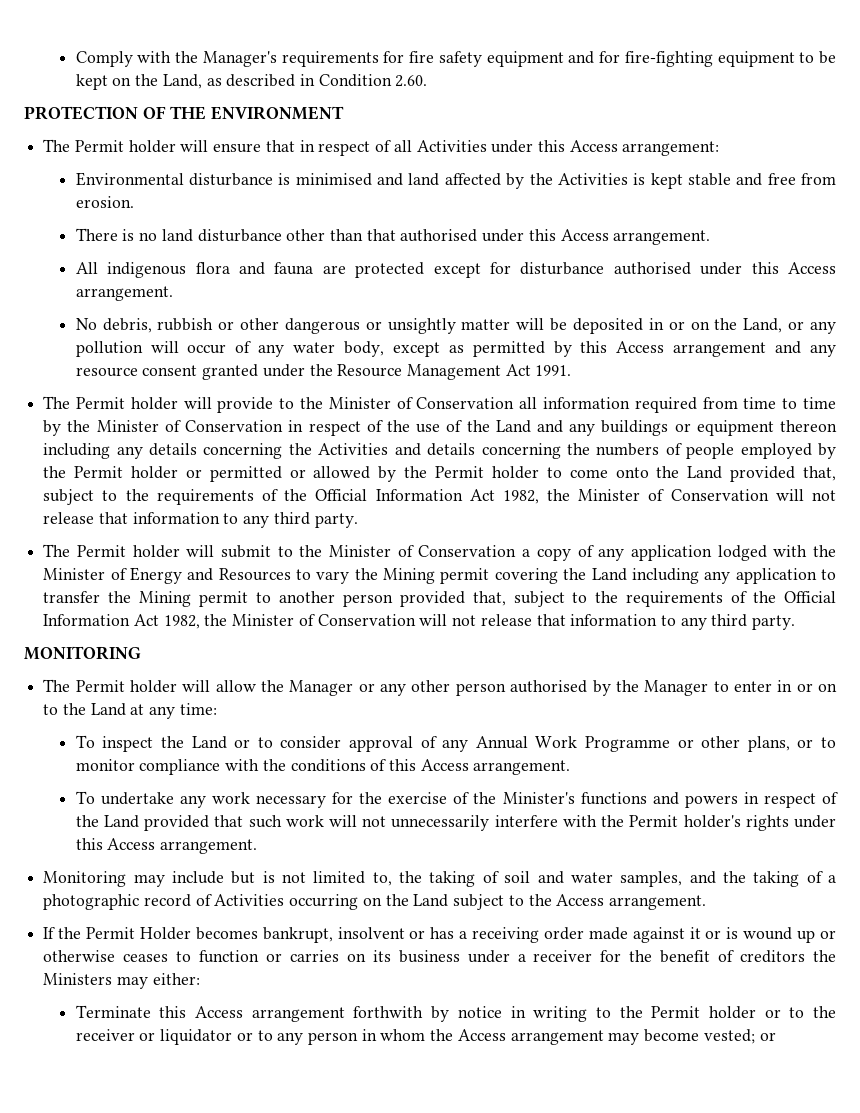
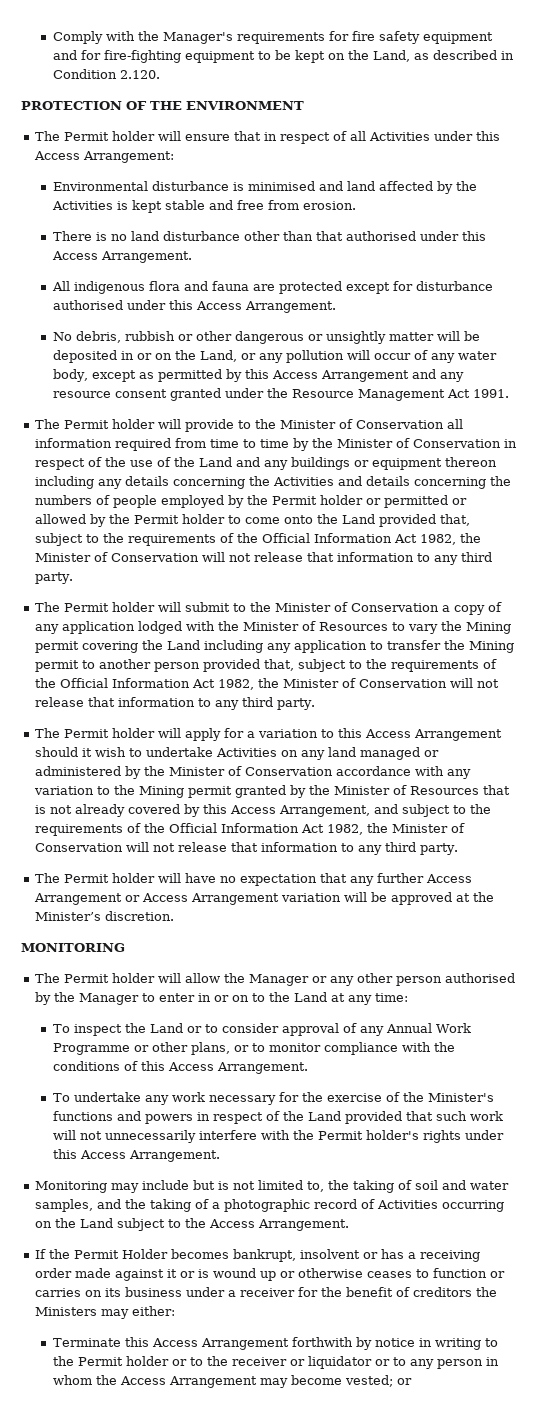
[395,75,428,87] 2.60. -> [119,70,160,79] 2.120.
[622,141,720,156] arrangement: -> [82,151,174,163] Arrangement:
[613,230,711,245] arrangement. -> [100,251,192,263] Arrangement.
[75,286,173,301] arrangement. -> [244,301,336,313] Arrangement.
[673,342,767,357] arrangement -> [320,370,409,382] Arrangement
[129,567,214,584] Energy and -> (316, 626) none
(796, 622) none -> [34,728,502,741] [34,747,439,760] [34,766,471,779] [33,785,510,798] [34,804,491,817] [34,823,465,836] [34,842,458,855] [34,873,472,886] [33,892,494,905] [34,911,174,921] // The Permit holder will apply for a variation to this Access Arrangement should it wish to undertake Activities on any land managed or administered by the Minister of Conservation accordance with any variation to the Mining permit granted by the Minister of Resources that is not already covered by this Access Arrangement, and subject to the requirements of the Official Information Act 1982, the Minister of Conservation will not release that information to any third party. // The Permit holder will have no expectation that any further Access Arrangement or Access Arrangement variation will be approved at the Minister’s discretion.
[473,760,571,775] arrangement. -> [216,1062,308,1074] Arrangement.
[160,839,258,854] arrangement. -> [128,1150,220,1162] Arrangement.
[608,895,706,910] arrangement. -> [257,1219,349,1231] Arrangement.
[251,1007,345,1022] arrangement -> [200,1338,289,1350] Arrangement
[510,1030,604,1045] arrangement -> [168,1376,257,1388] Arrangement

